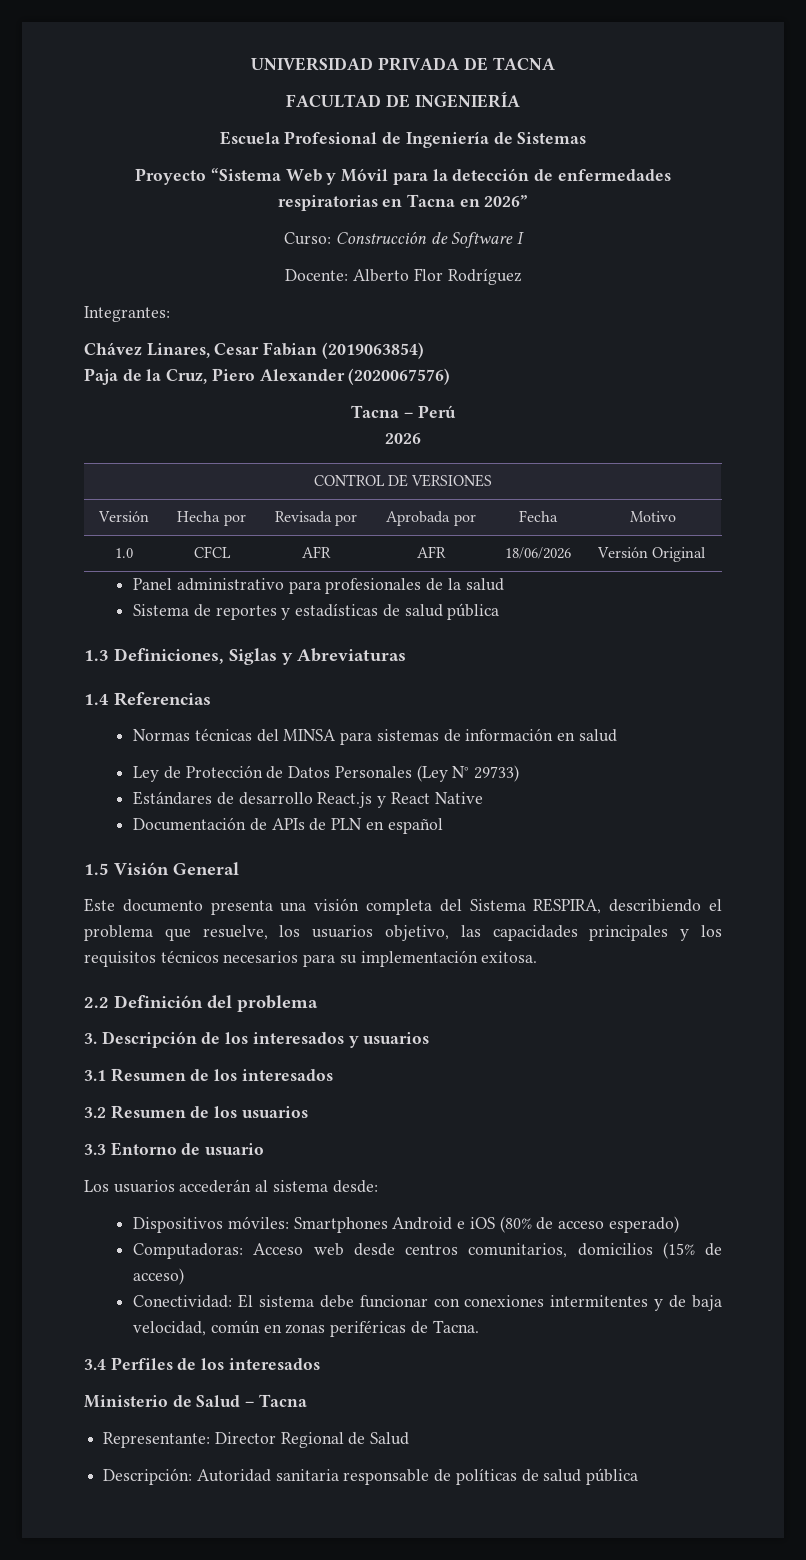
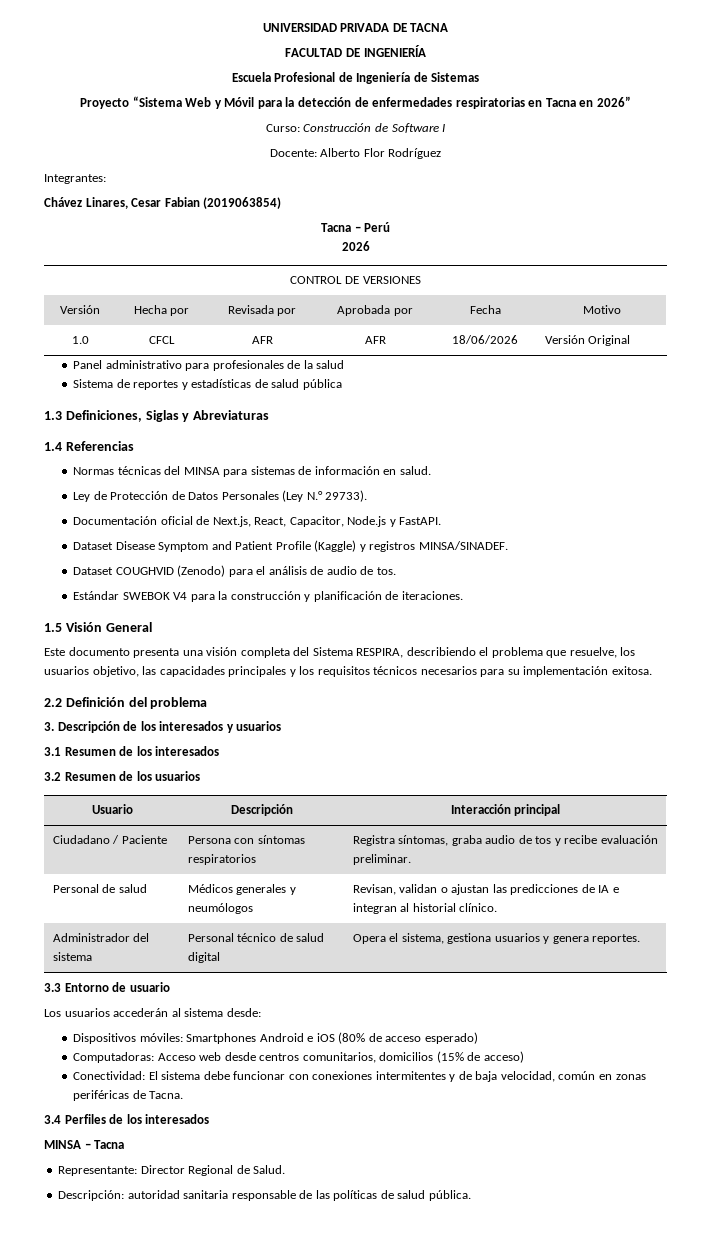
[84,368,451,385] // Paja de la Cruz, Piero Alexander (2020067576) -> (282, 203) none
[578,729,617,742] salud -> [399,466,431,475] salud.
[452,765,520,782] [133,791,483,808] [133,817,443,834] N° 29733) // Estándares de desarrollo React.js y React Native // Documentación de APIs de PLN en español -> [306,490,368,502] [73,516,442,527] [73,540,508,552] [73,565,396,577] [73,591,463,602] N.° 29733). // Documentación oficial de Next.js, React, Capacitor, Node.js y FastAPI. // Dataset Disease Symptom and Patient Profile (Kaggle) y registros MINSA/SINADEF. // Dataset COUGHVID (Zenodo) para el análisis de audio de tos. // Estándar SWEBOK V4 para la construcción y planificación de iteraciones.
(308, 1112) none -> [91,804,133,814] [231,804,293,816] [450,804,561,816] [52,835,167,844] [187,835,305,844] [187,854,256,865] [352,835,658,846] [352,854,411,865] [52,884,147,893] [187,884,296,895] [187,903,253,914] [352,884,619,895] [352,903,498,914] [52,933,150,942] [52,952,92,961] [187,933,325,942] [187,952,220,963] [352,933,641,944] // Usuario | Descripción | Interacción principal // Ciudadano / Paciente | Persona con síntomas respiratorios | Registra síntomas, graba audio de tos y recibe evaluación preliminar. // Personal de salud | Médicos generales y neumólogos | Revisan, validan o ajustan las predicciones de IA e integran al historial clínico. // Administrador del sistema | Personal técnico de salud digital | Opera el sistema, gestiona usuarios y genera reportes.
[84,1395,241,1408] Ministerio de Salud -> [44,1140,81,1149] MINSA
[370,1432,410,1445] Salud -> [253,1165,286,1174] Salud.
[196,1469,271,1482] Autoridad -> [127,1190,180,1199] autoridad
(452, 1475) none -> [315,1190,330,1199] las
[586,1468,639,1485] pública -> [428,1190,471,1201] pública.

